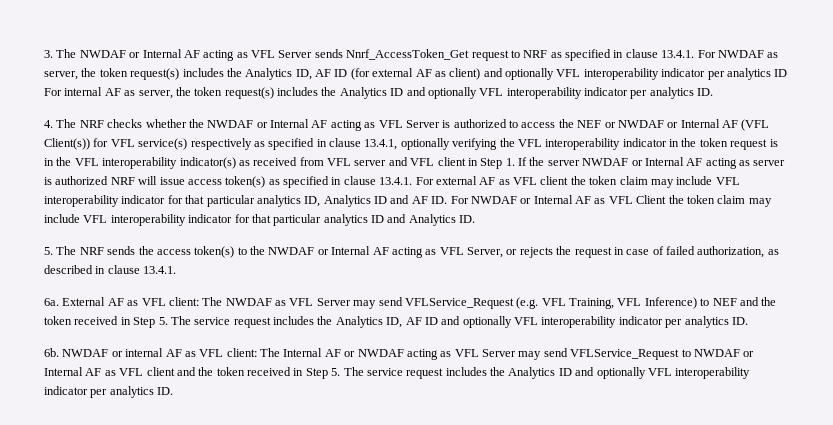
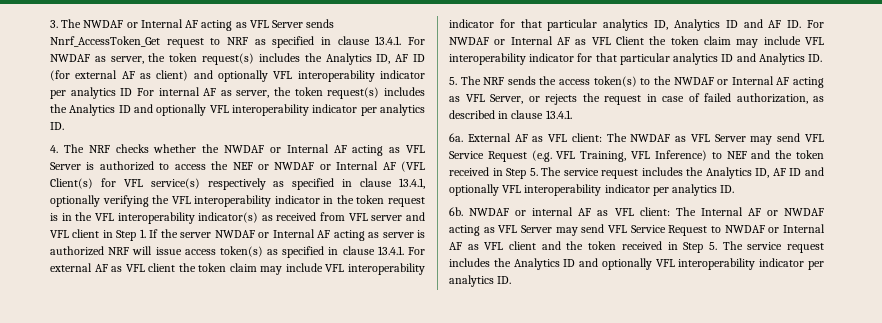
[44,138,90,150] Client(s)) -> [50,178,93,189] Client(s)
[404,298,514,309] VFLService_Request -> [805,134,824,142] [449,151,527,162] VFL Service Request
[570,349,680,360] VFLService_Request -> [608,225,708,236] VFL Service Request

